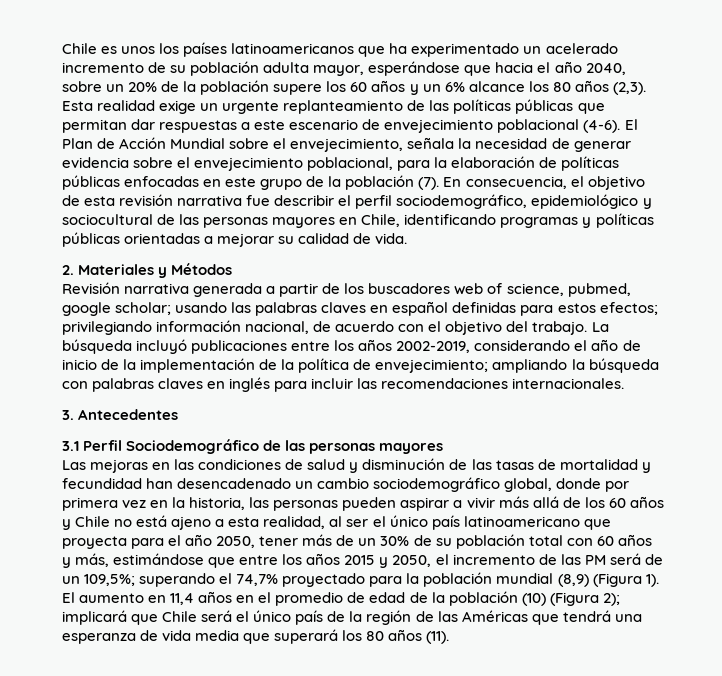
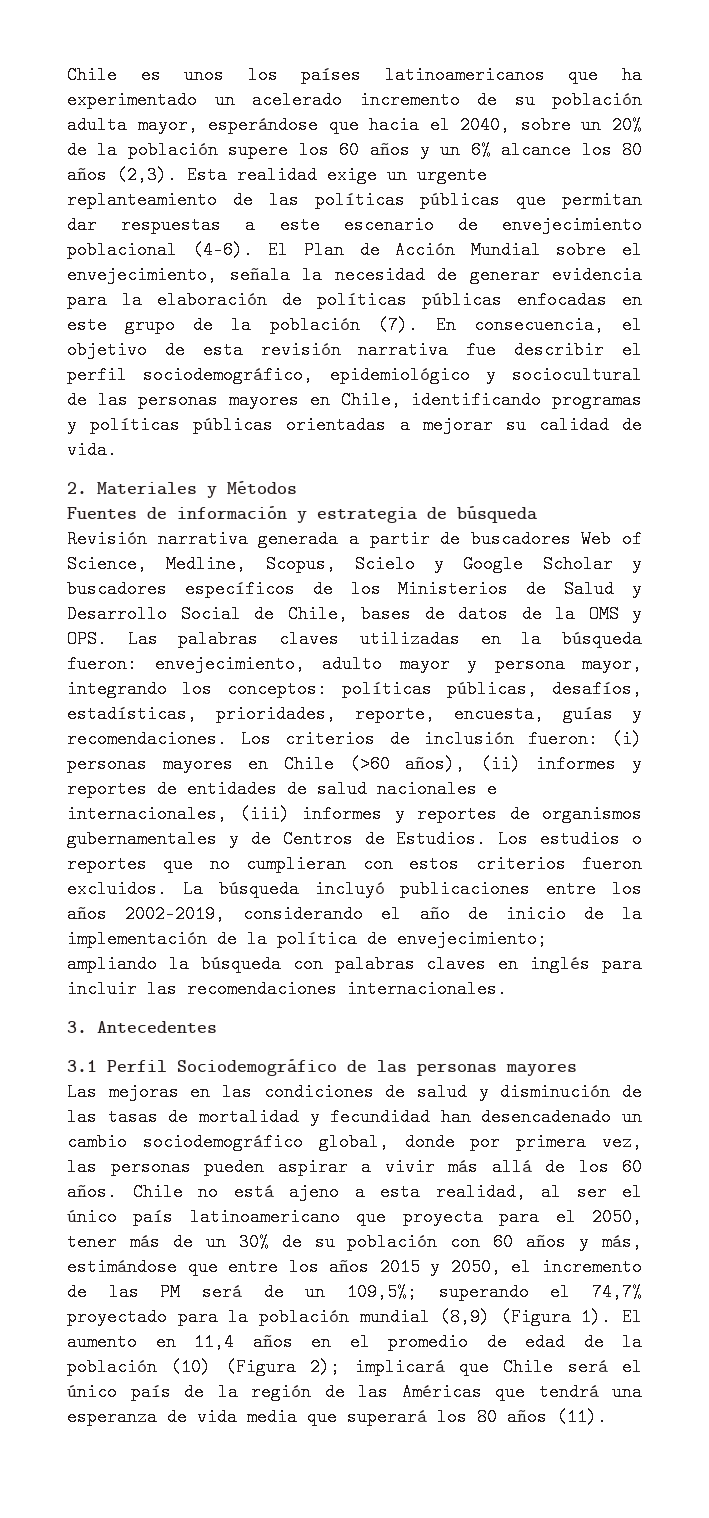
[554,61,582,73] año -> (450, 125) none
[133,157,394,171] sobre el envejecimiento poblacional, -> (642, 275) none
(233, 269) none -> [67,506,537,523] // Fuentes de información y estrategia de búsqueda
[344,283,631,297] [62,301,658,316] [62,320,588,335] los buscadores web of science, pubmed, google scholar; usando las palabras claves en español definidas para estos efectos; privilegiando información nacional, de acuerdo con el objetivo del trabajo. -> [470,530,642,548] [67,555,642,573] [67,580,642,598] [67,605,642,623] [67,630,642,648] [67,655,642,673] [67,680,642,698] [67,705,642,723] [67,730,642,748] [67,755,642,773] [67,780,497,798] [67,805,642,823] [67,830,642,848] [67,855,642,873] [67,880,167,898] buscadores Web of Science, Medline, Scopus, Scielo y Google Scholar y buscadores específicos de los Ministerios de Salud y Desarrollo Social de Chile, bases de datos de la OMS y OPS. Las palabras claves utilizadas en la búsqueda fueron: envejecimiento, adulto mayor y persona mayor, integrando los conceptos: políticas públicas, desafíos, estadísticas, prioridades, reporte, encuesta, guías y recomendaciones. Los criterios de inclusión fueron: (i) personas mayores en Chile (>60 años), (ii) informes y reportes de entidades de salud nacionales e internacionales, (iii) informes y reportes de organismos gubernamentales y de Centros de Estudios. Los estudios o reportes que no cumplieran con estos criterios fueron excluidos.
[122,497,246,510] vez en la historia, -> [601,1133,642,1151] vez,
[629,496,664,508] [62,519,71,530] años y -> [67,1183,117,1201] años.
[185,534,213,546] año -> (576, 1217) none
[528,535,563,546] total -> (438, 1242) none

